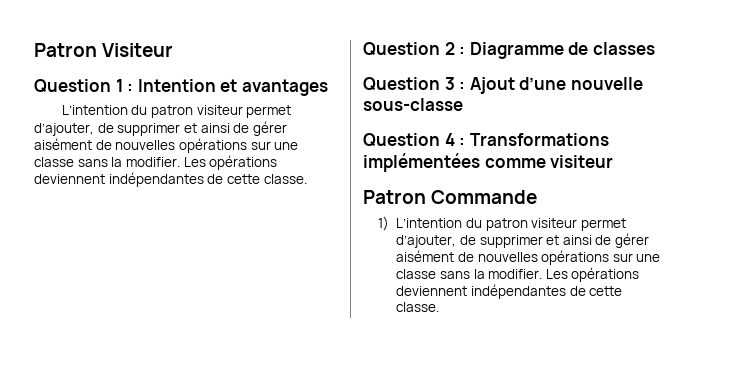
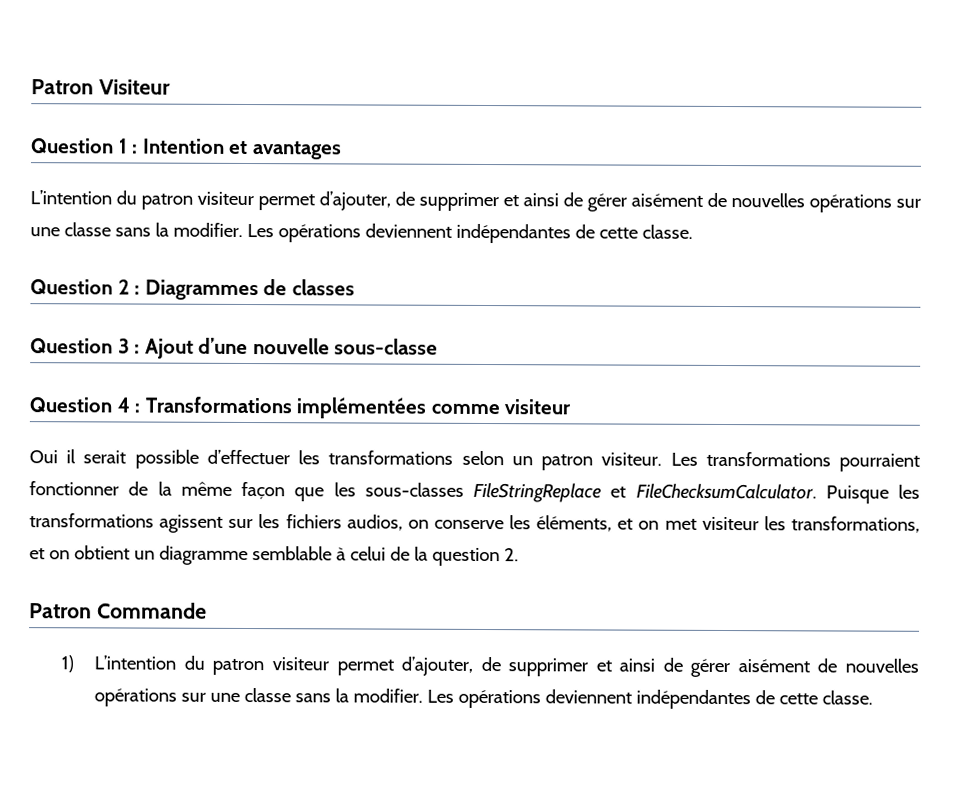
[469,42,564,59] Diagramme -> [144,279,259,301] Diagrammes
(614, 161) none -> [29,449,921,472] [29,481,920,504] [29,513,920,533] [29,545,519,567] // Oui il serait possible d’effectuer les transformations selon un patron visiteur. Les transformations pourraient fonctionner de la même façon que les sous-classes FileStringReplace et FileChecksumCalculator. Puisque les transformations agissent sur les fichiers audios, on conserve les éléments, et on met visiteur les transformations, et on obtient un diagramme semblable à celui de la question 2.

